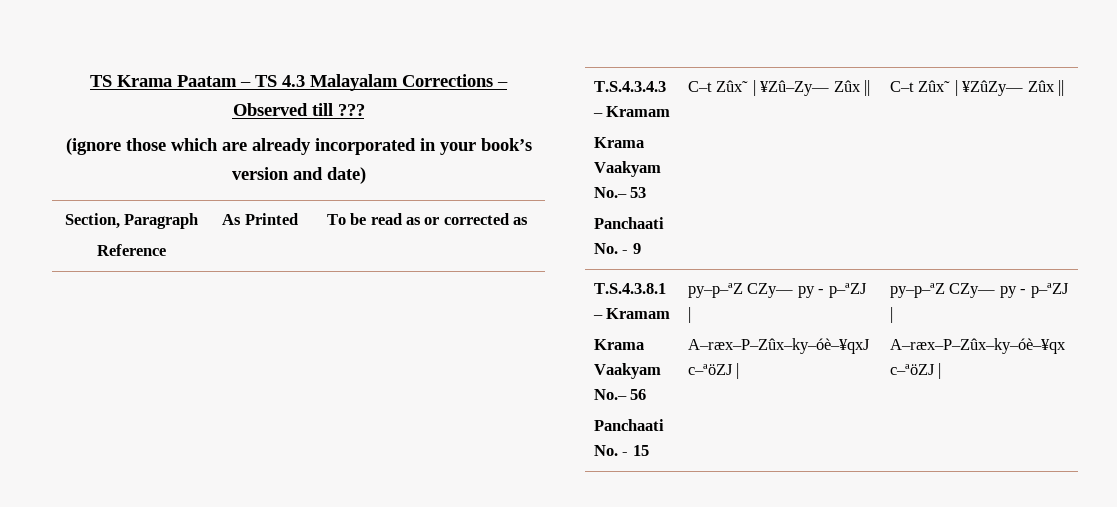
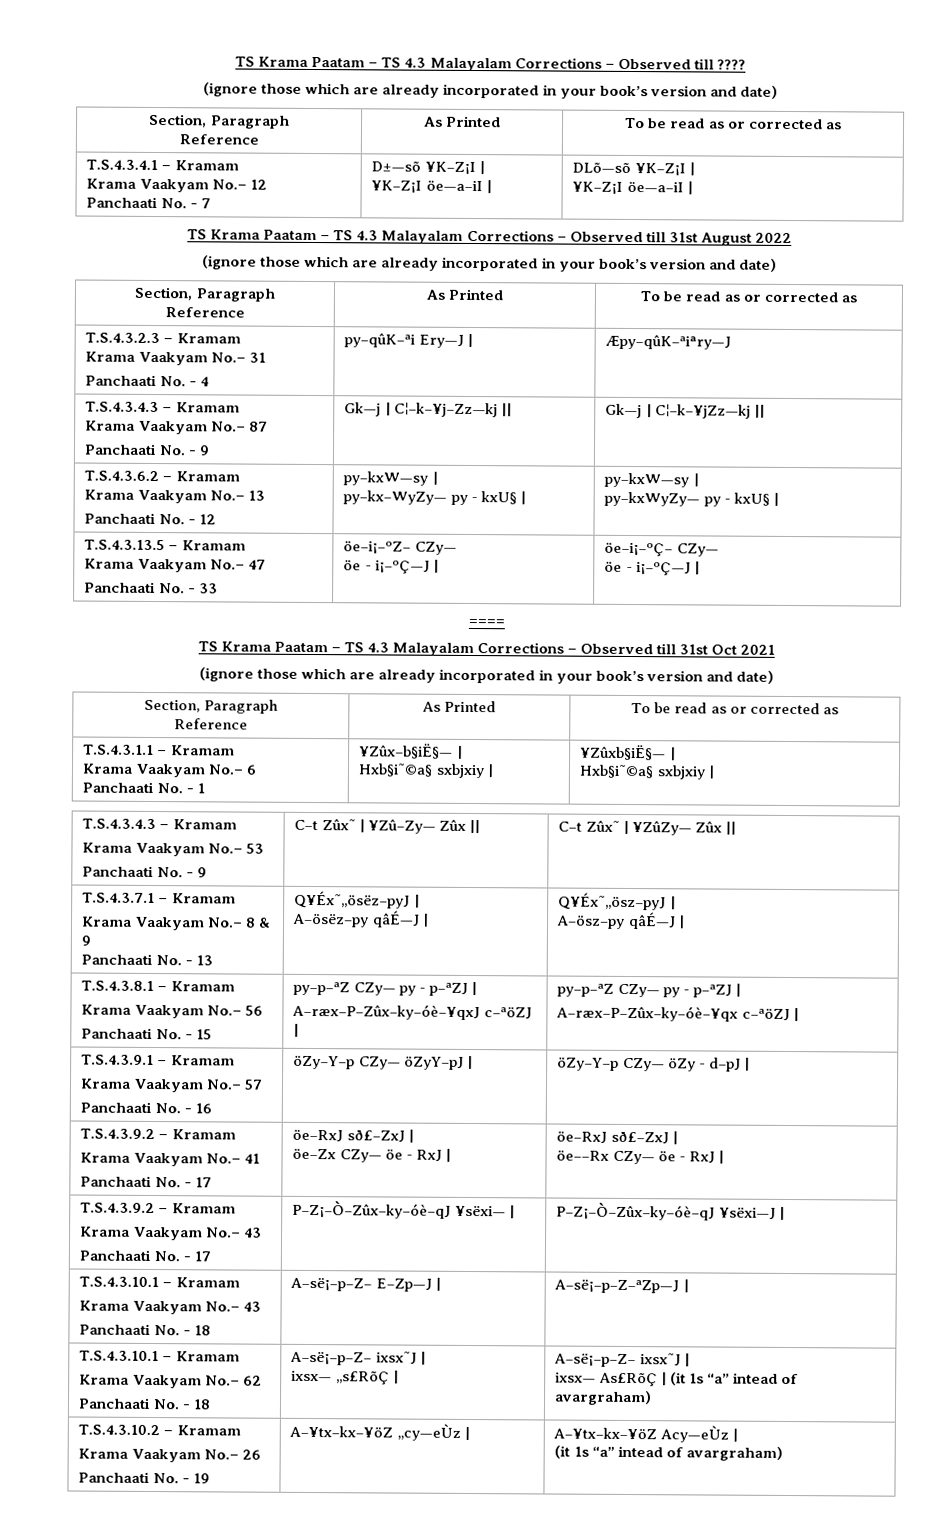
[337,104,365,116] ??? -> [716,59,746,70] ????
(529, 221) none -> [86,159,239,171] [86,178,267,193] [86,196,211,209] [371,161,485,175] [371,180,492,194] [572,162,695,176] [572,181,693,195] [187,229,792,246] [202,255,777,272] [134,286,275,302] [164,307,245,318] [425,288,504,301] [640,291,857,303] [85,332,241,344] [85,351,266,366] [85,374,209,387] [344,333,473,348] [605,334,732,350] [85,401,240,413] [85,420,268,435] [84,443,210,456] [344,402,512,418] [605,403,765,419] [84,470,240,482] [84,489,265,504] [84,512,216,525] [343,471,438,486] [343,490,526,505] [604,472,699,488] [604,491,779,507] [84,539,246,551] [84,558,266,573] [84,581,218,594] [343,541,457,555] [343,559,439,574] [604,542,719,557] [604,561,700,576] [468,618,505,627] [197,641,776,657] [199,667,774,684] [143,699,279,714] [174,718,248,730] [421,700,497,713] [631,702,839,715] [83,744,235,756] [82,763,257,778] [82,781,205,794] [359,743,463,759] [358,763,494,779] [580,744,676,761] [579,764,715,780] // T.S.4.3.4.1 – Kramam // Krama Vaakyam No.– 12 // Panchaati No. - 7 | D±—sõ ¥K–Z¡I | // ¥K–Z¡I öe—a–iI | | DLõ—sõ ¥K–Z¡I | // ¥K–Z¡I öe—a–iI | // TS Krama Paatam – TS 4.3 Malayalam Corrections – Observed till 31st August 2022 // (ignore those which are already incorporated in your book’s version and date) // Section, Paragraph // Reference | As Printed | To be read as or corrected as // T.S.4.3.2.3 – Kramam // Krama Vaakyam No.– 31 // Panchaati No. - 4 | py–qûK–ªi Ery—J | | Æpy–qûK–ªiªry—J // T.S.4.3.4.3 – Kramam // Krama Vaakyam No.– 87 // Panchaati No. - 9 | Gk—j | C¦–k–¥j–Zz—kj || | Gk—j | C¦–k–¥jZz—kj || // T.S.4.3.6.2 – Kramam // Krama Vaakyam No.– 13 // Panchaati No. - 12 | py–kxW—sy | // py–kx–WyZy— py - kxU§ | | py–kxW—sy | // py–kxWyZy— py - kxU§ | // T.S.4.3.13.5 – Kramam // Krama Vaakyam No.– 47 // Panchaati No. - 33 | öe–i¡–ºZ– CZy— // öe - i¡–ºÇ—J | | öe–i¡–ºÇ– CZy— // öe - i¡–ºÇ—J | // ==== // TS Krama Paatam – TS 4.3 Malayalam Corrections – Observed till 31st Oct 2021 // (ignore those which are already incorporated in your book’s version and date) // Section, Paragraph // Reference | As Printed | To be read as or corrected as // T.S.4.3.1.1 – Kramam // Krama Vaakyam No.– 6 // Panchaati No. - 1 | ¥Zûx–b§iË§— | // Hxb§i˜©a§ sxbjxiy | | ¥Zûxb§iË§— | // Hxb§i˜©a§ sxbjxiy |
(1065, 88) none -> [82,892,236,904] [81,916,271,931] [81,935,92,946] [81,953,213,966] [294,890,420,909] [292,910,429,928] [558,892,676,911] [556,911,685,930] // T.S.4.3.7.1 – Kramam // Krama Vaakyam No.– 8 & 9 // Panchaati No. - 13 | Q¥Éx˜„ösëz–pyJ | // A–ösëz–py qâÉ—J | | Q¥Éx˜„ösz–pyJ | // A–ösz–py qâÉ—J |
(942, 371) none -> [81,1054,235,1066] [80,1078,263,1093] [80,1101,212,1114] [293,1055,473,1070] [557,1057,750,1072] [80,1128,236,1140] [80,1152,260,1167] [80,1175,212,1188] [292,1129,414,1143] [292,1148,451,1163] [556,1131,678,1145] [556,1150,724,1165] [80,1202,236,1214] [80,1226,262,1241] [79,1249,211,1262] [292,1200,515,1219] [556,1202,785,1221] [79,1276,240,1288] [79,1300,261,1315] [79,1323,211,1336] [290,1277,441,1292] [554,1279,689,1294] [79,1350,240,1362] [79,1374,262,1389] [78,1397,211,1410] [290,1351,426,1366] [291,1370,399,1385] [554,1353,690,1368] [555,1372,798,1387] [554,1390,653,1406] [78,1424,241,1436] [78,1448,261,1463] [78,1471,210,1484] [289,1423,470,1441] [553,1425,738,1443] [554,1445,783,1461] // T.S.4.3.9.1 – Kramam // Krama Vaakyam No.– 57 // Panchaati No. - 16 | öZy–Y–p CZy— öZyY–pJ | | öZy–Y–p CZy— öZy - d–pJ | // T.S.4.3.9.2 – Kramam // Krama Vaakyam No.– 41 // Panchaati No. - 17 | öe–RxJ sð£–ZxJ | // öe–Zx CZy— öe - RxJ | | öe–RxJ sð£–ZxJ | // öe––Rx CZy— öe - RxJ | // T.S.4.3.9.2 – Kramam // Krama Vaakyam No.– 43 // Panchaati No. - 17 | P–Z¡–Ò–Zûx–ky–óè–qJ ¥sëxi— | | P–Z¡–Ò–Zûx–ky–óè–qJ ¥sëxi—J | // T.S.4.3.10.1 – Kramam // Krama Vaakyam No.– 43 // Panchaati No. - 18 | A–së¡–p–Z– E–Zp—J | | A–së¡–p–Z–ªZp—J | // T.S.4.3.10.1 – Kramam // Krama Vaakyam No.– 62 // Panchaati No. - 18 | A–së¡–p–Z– ixsx˜J | // ixsx— „s£RõÇ | | A–së¡–p–Z– ixsx˜J | // ixsx— As£RõÇ | (it 1s “a” intead of avargraham) // T.S.4.3.10.2 – Kramam // Krama Vaakyam No.– 26 // Panchaati No. - 19 | A–¥tx–kx–¥öZ „cy—eÙz | | A–¥tx–kx–¥öZ Acy—eÙz | // (it 1s “a” intead of avargraham)

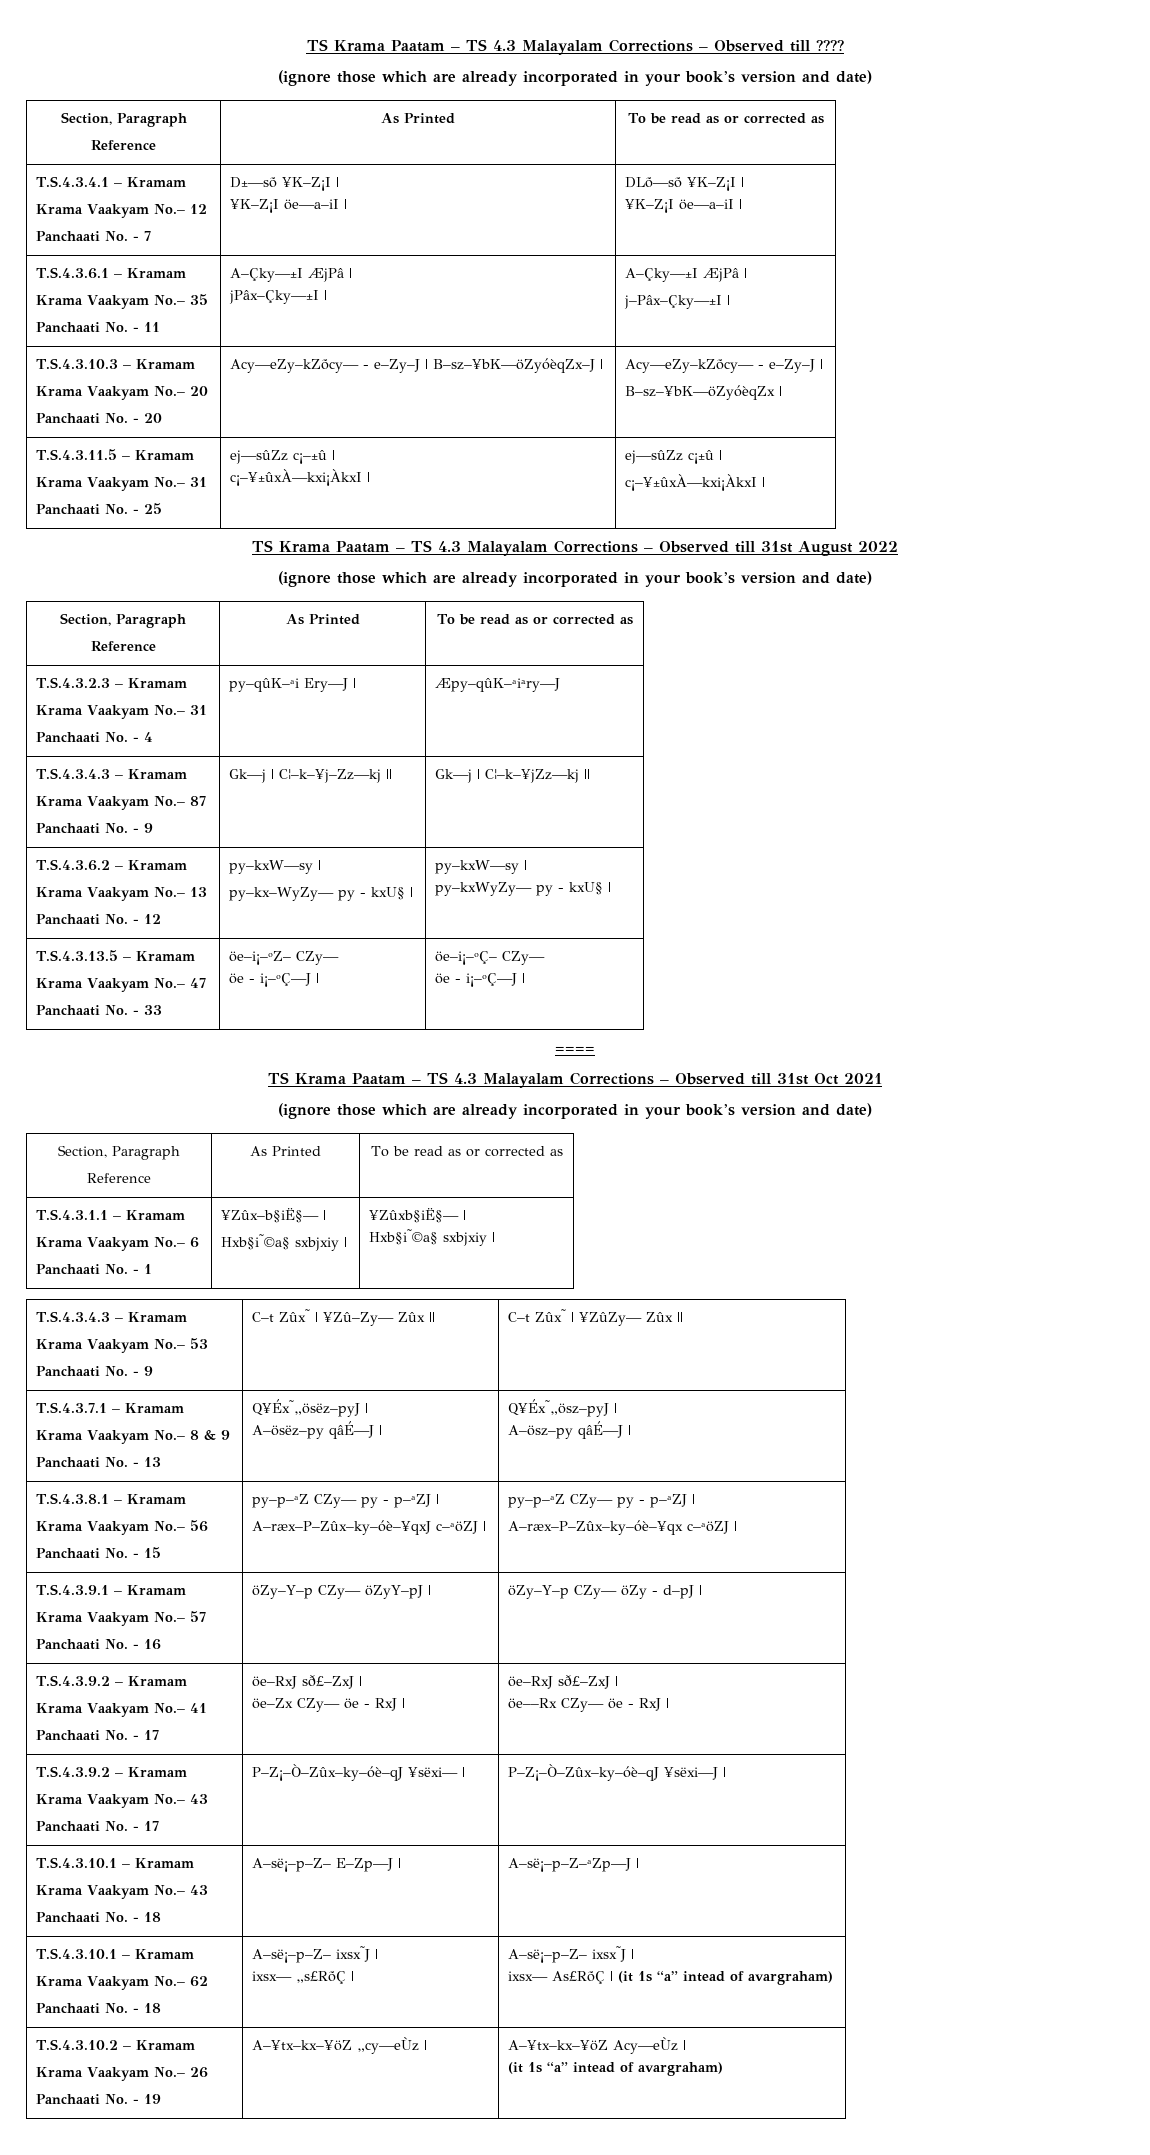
(693, 188) none -> [36,267,187,279] [36,294,209,309] [36,322,161,333] [230,268,353,282] [229,290,328,304] [625,268,748,282] [624,295,731,309] [36,358,196,369] [36,386,209,400] [36,413,163,424] [230,358,604,373] [625,359,824,373] [625,385,783,400] [36,449,195,460] [36,477,208,491] [36,503,163,515] [230,450,336,464] [230,469,371,486] [625,450,723,464] [625,474,766,491] // T.S.4.3.6.1 – Kramam // Krama Vaakyam No.– 35 // Panchaati No. - 11 | A–Çky—±I ÆjPâ | // jPâx–Çky—±I | | A–Çky—±I ÆjPâ | // j–Pâx–Çky—±I | // T.S.4.3.10.3 – Kramam // Krama Vaakyam No.– 20 // Panchaati No. - 20 | Acy—eZy–kZõcy— - e–Zy–J | B–sz–¥bK—öZyóèqZx–J | | Acy—eZy–kZõcy— - e–Zy–J | // B–sz–¥bK—öZyóèqZx | // T.S.4.3.11.5 – Kramam // Krama Vaakyam No.– 31 // Panchaati No. - 25 | ej—sûZz c¡–±û | // c¡–¥±ûxÀ—kxi¡ÀkxI | | ej—sûZz c¡±û | // c¡–¥±ûxÀ—kxi¡ÀkxI |

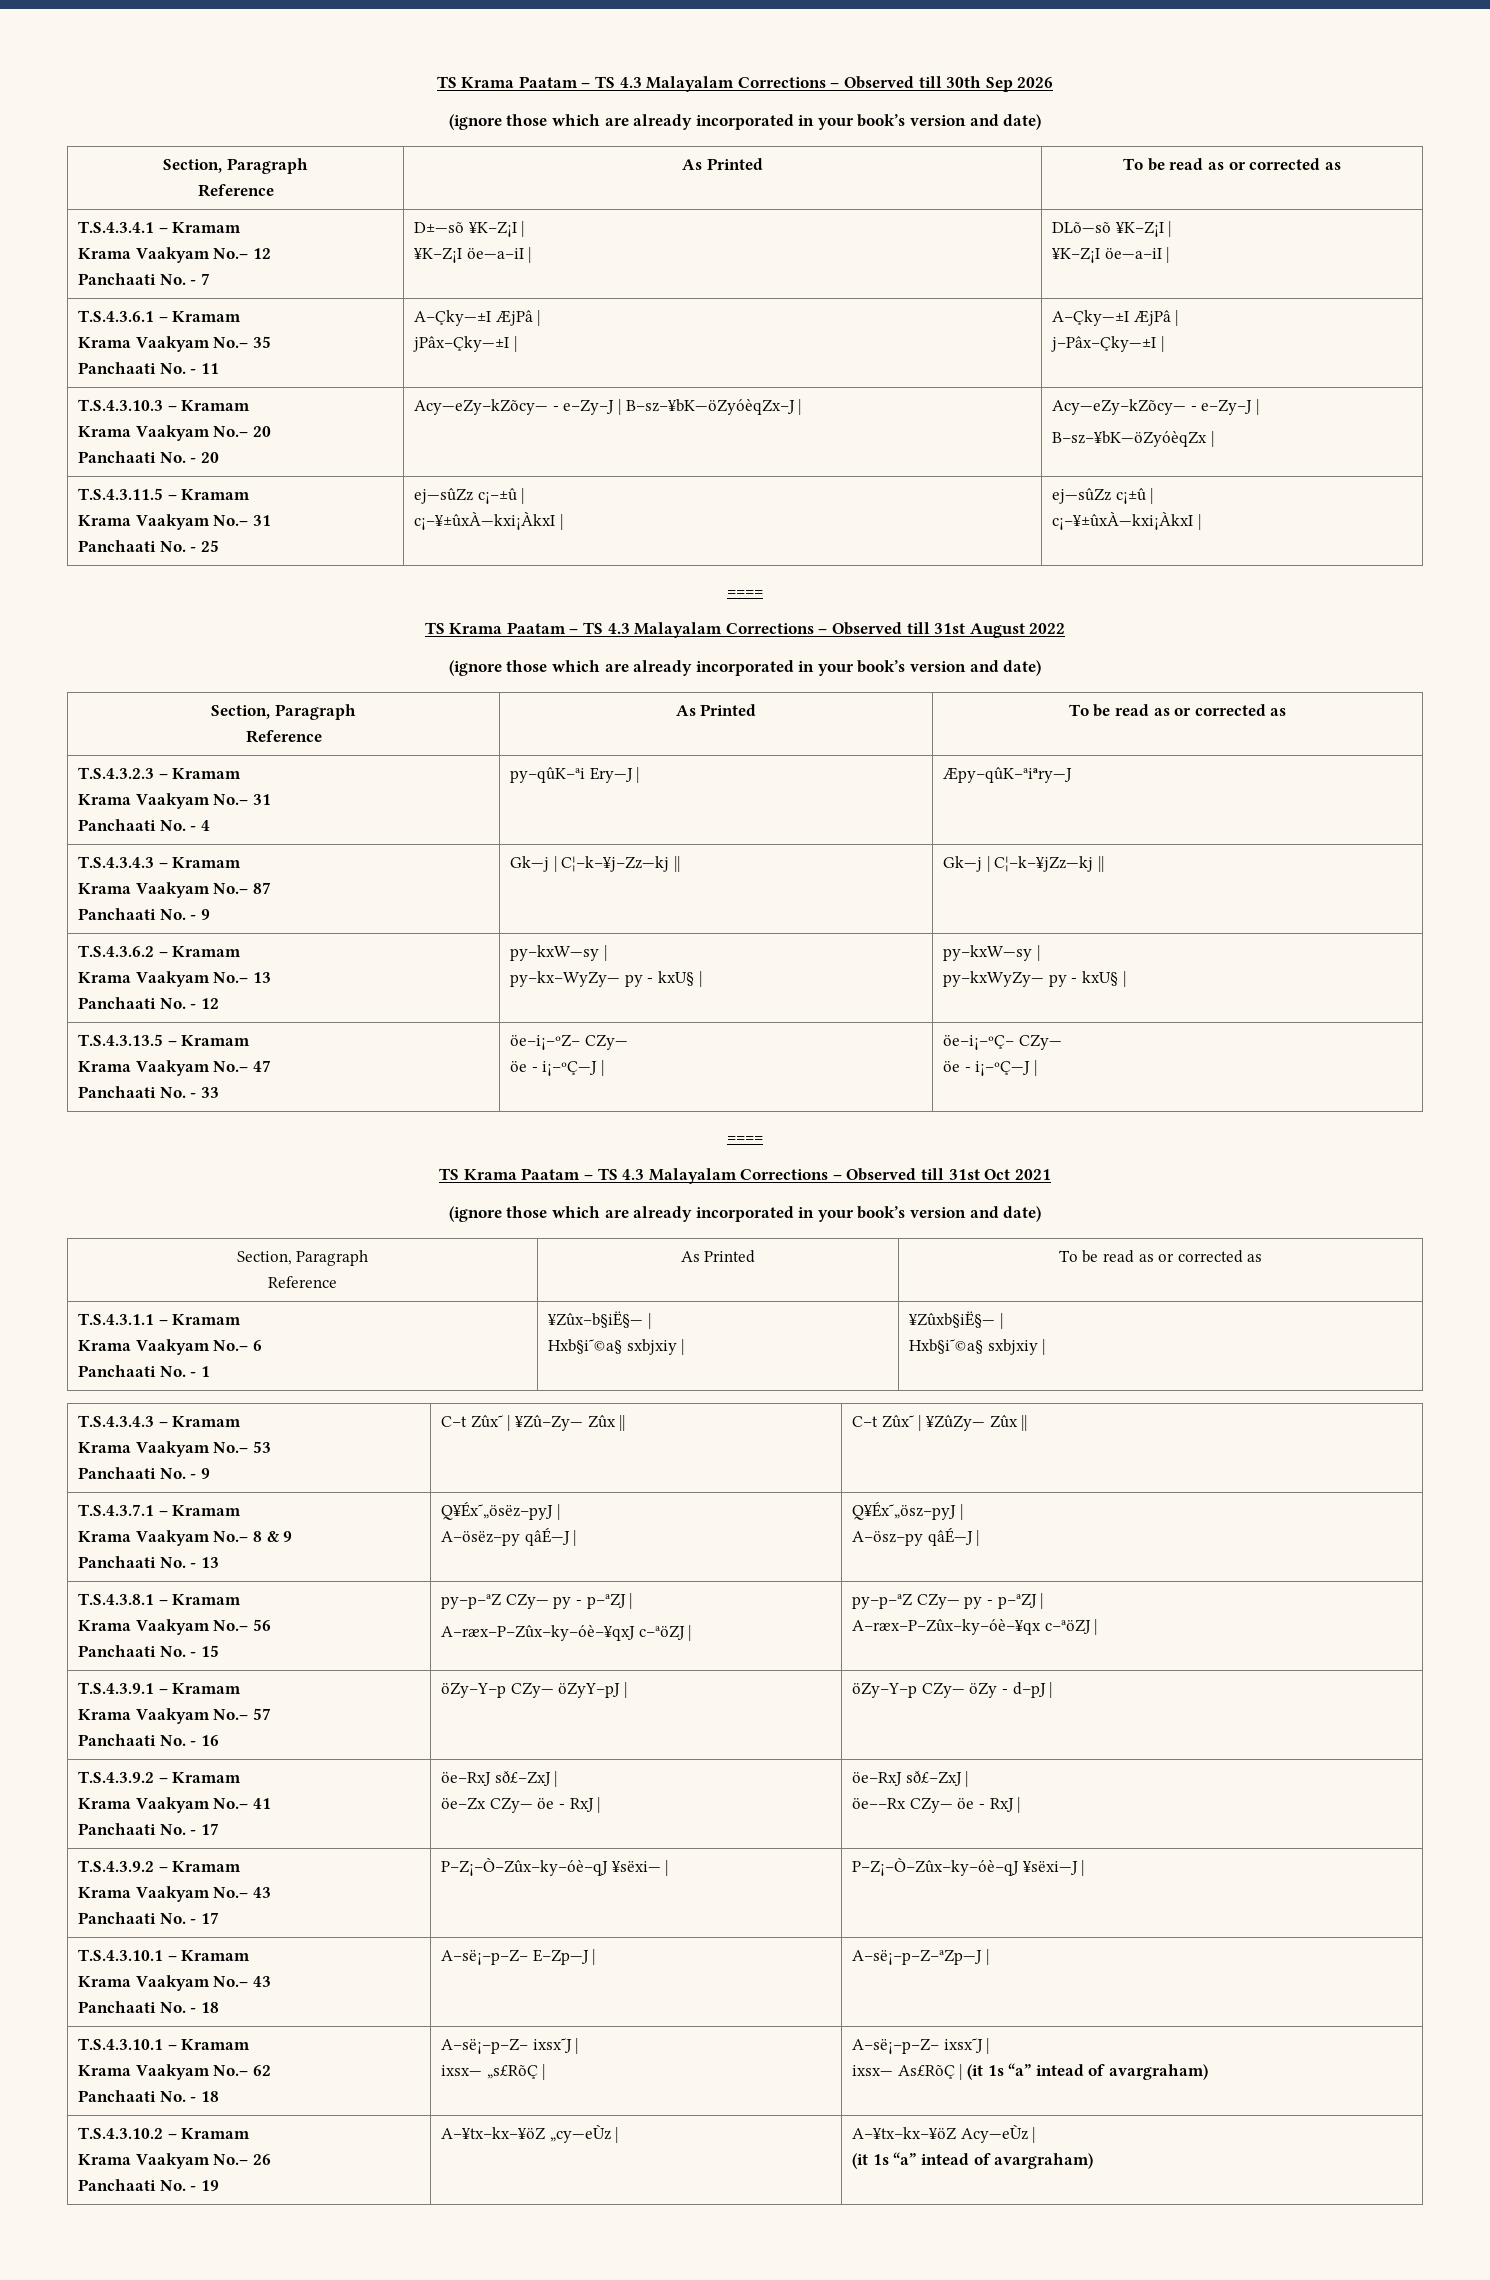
[815,39,844,52] ???? -> [946,76,1054,92] 30th Sep 2026
(766, 482) none -> [727,590,763,596] // ====

